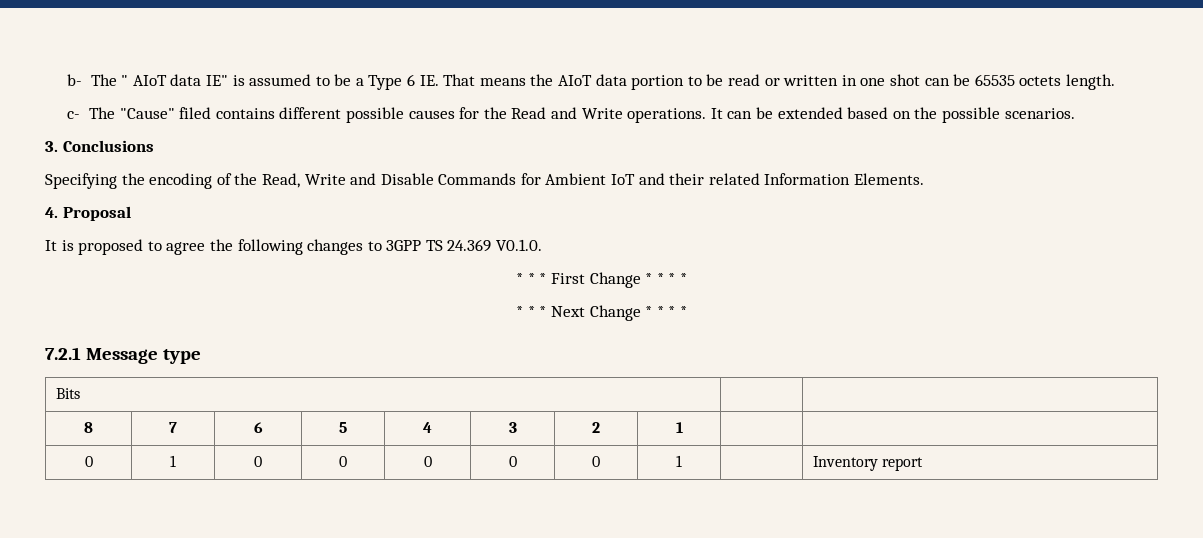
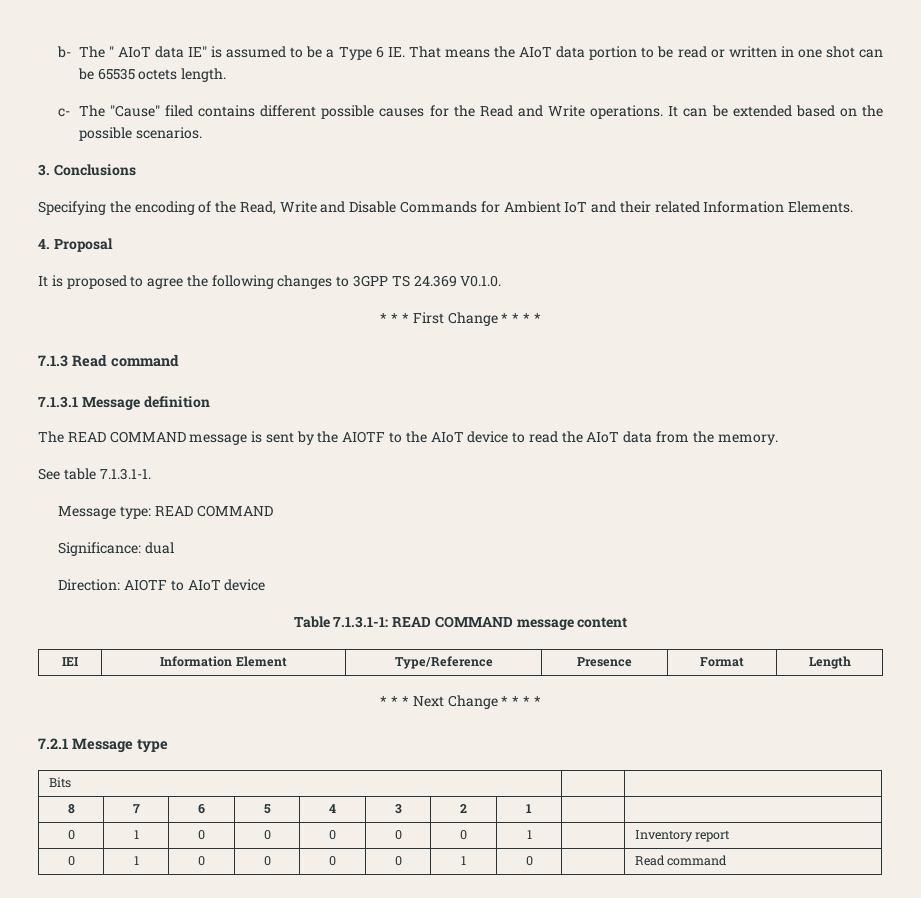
(687, 278) none -> [38,354,179,367] [38,396,210,410] [38,431,778,445] [38,468,151,480] [58,505,273,519] [58,542,175,556] [58,579,266,591] [293,616,628,630] [62,657,79,666] [160,656,287,667] [394,656,493,669] [577,657,632,667] [700,657,744,667] [808,656,851,669] // 7.1.3 Read command // 7.1.3.1 Message definition // The READ COMMAND message is sent by the AIOTF to the AIoT device to read the AIoT data from the memory. // See table 7.1.3.1-1. // Message type: READ COMMAND // Significance: dual // Direction: AIOTF to AIoT device // Table 7.1.3.1-1: READ COMMAND message content // IEI | Information Element | Type/Reference | Presence | Format | Length
(924, 464) none -> [67,856,75,866] [133,856,139,865] [198,856,205,866] [263,856,271,866] [329,856,336,866] [394,856,402,866] [461,856,466,865] [525,856,533,866] [635,855,728,866] // 0 | 1 | 0 | 0 | 0 | 0 | 1 | 0 | | Read command

